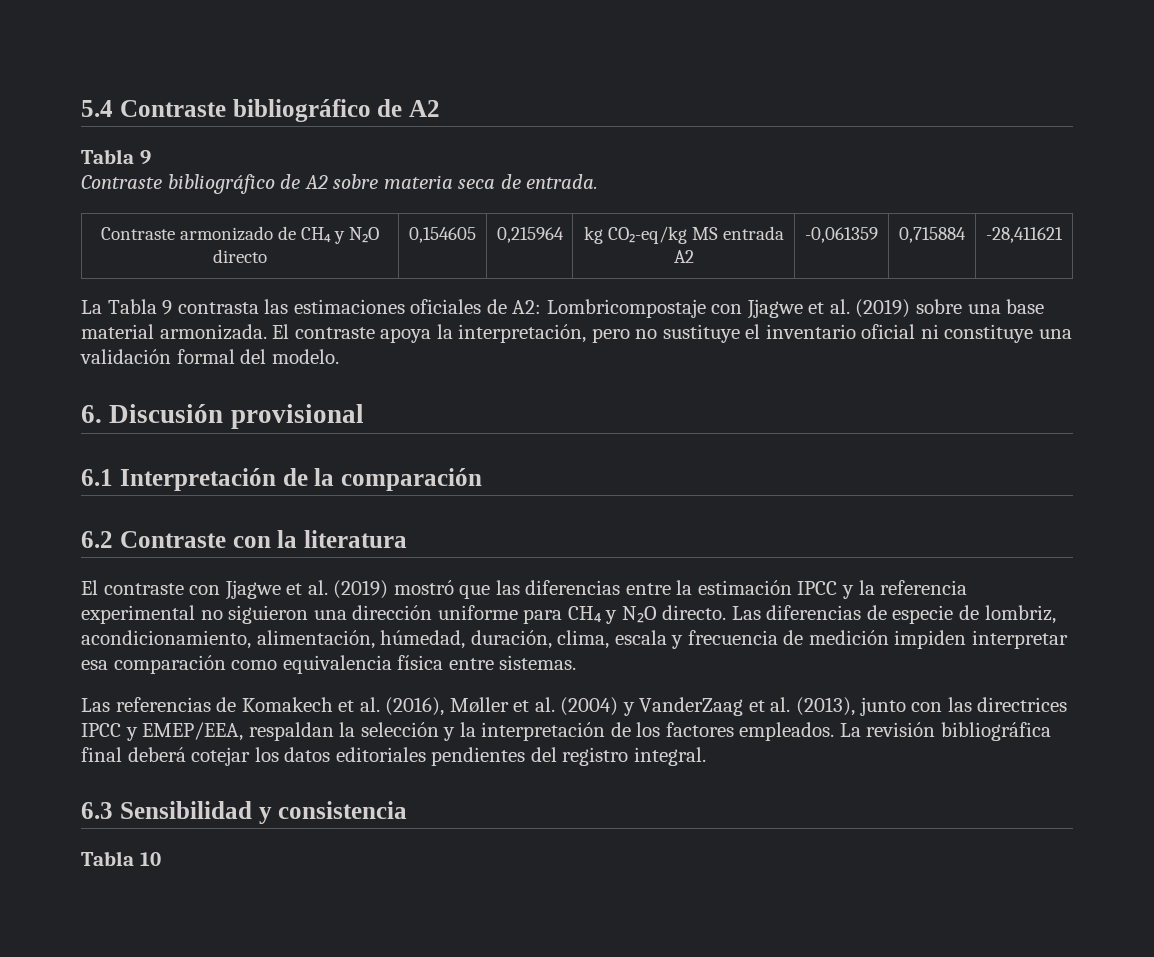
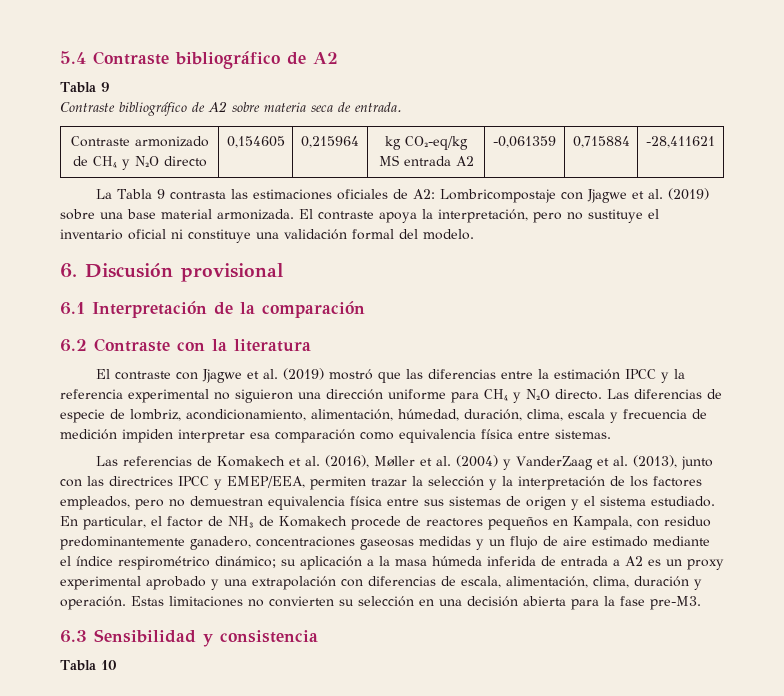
[248,722,334,741] respaldan -> [310,476,407,490] permiten trazar
[739,722,1052,741] [81,747,706,766] empleados. La revisión bibliográfica final deberá cotejar los datos editoriales pendientes del registro integral. -> [60,496,715,510] [60,516,711,530] [60,536,710,550] [60,556,724,570] [60,576,702,590] [60,596,701,610] empleados, pero no demuestran equivalencia física entre sus sistemas de origen y el sistema estudiado. En particular, el factor de NH₃ de Komakech procede de reactores pequeños en Kampala, con residuo predominantemente ganadero, concentraciones gaseosas medidas y un flujo de aire estimado mediante el índice respirométrico dinámico; su aplicación a la masa húmeda inferida de entrada a A2 es un proxy experimental aprobado y una extrapolación con diferencias de escala, alimentación, clima, duración y operación. Estas limitaciones no convierten su selección en una decisión abierta para la fase pre-M3.

